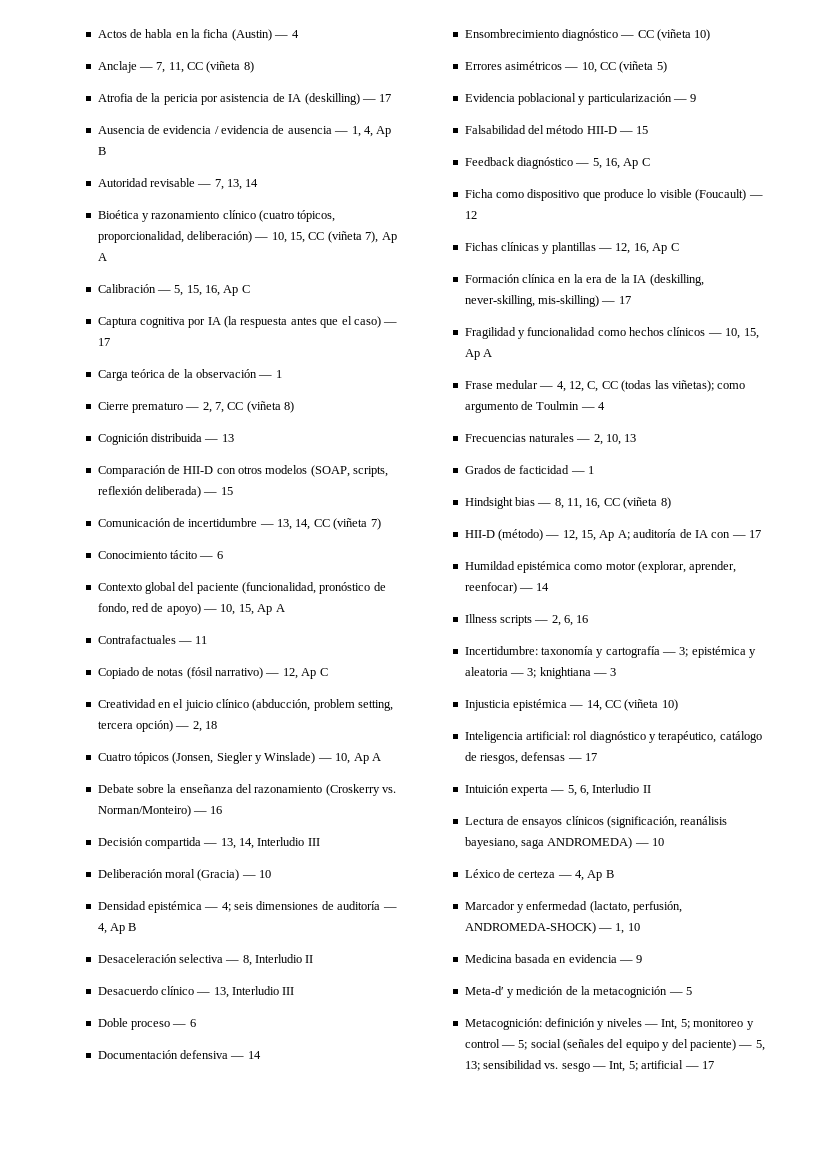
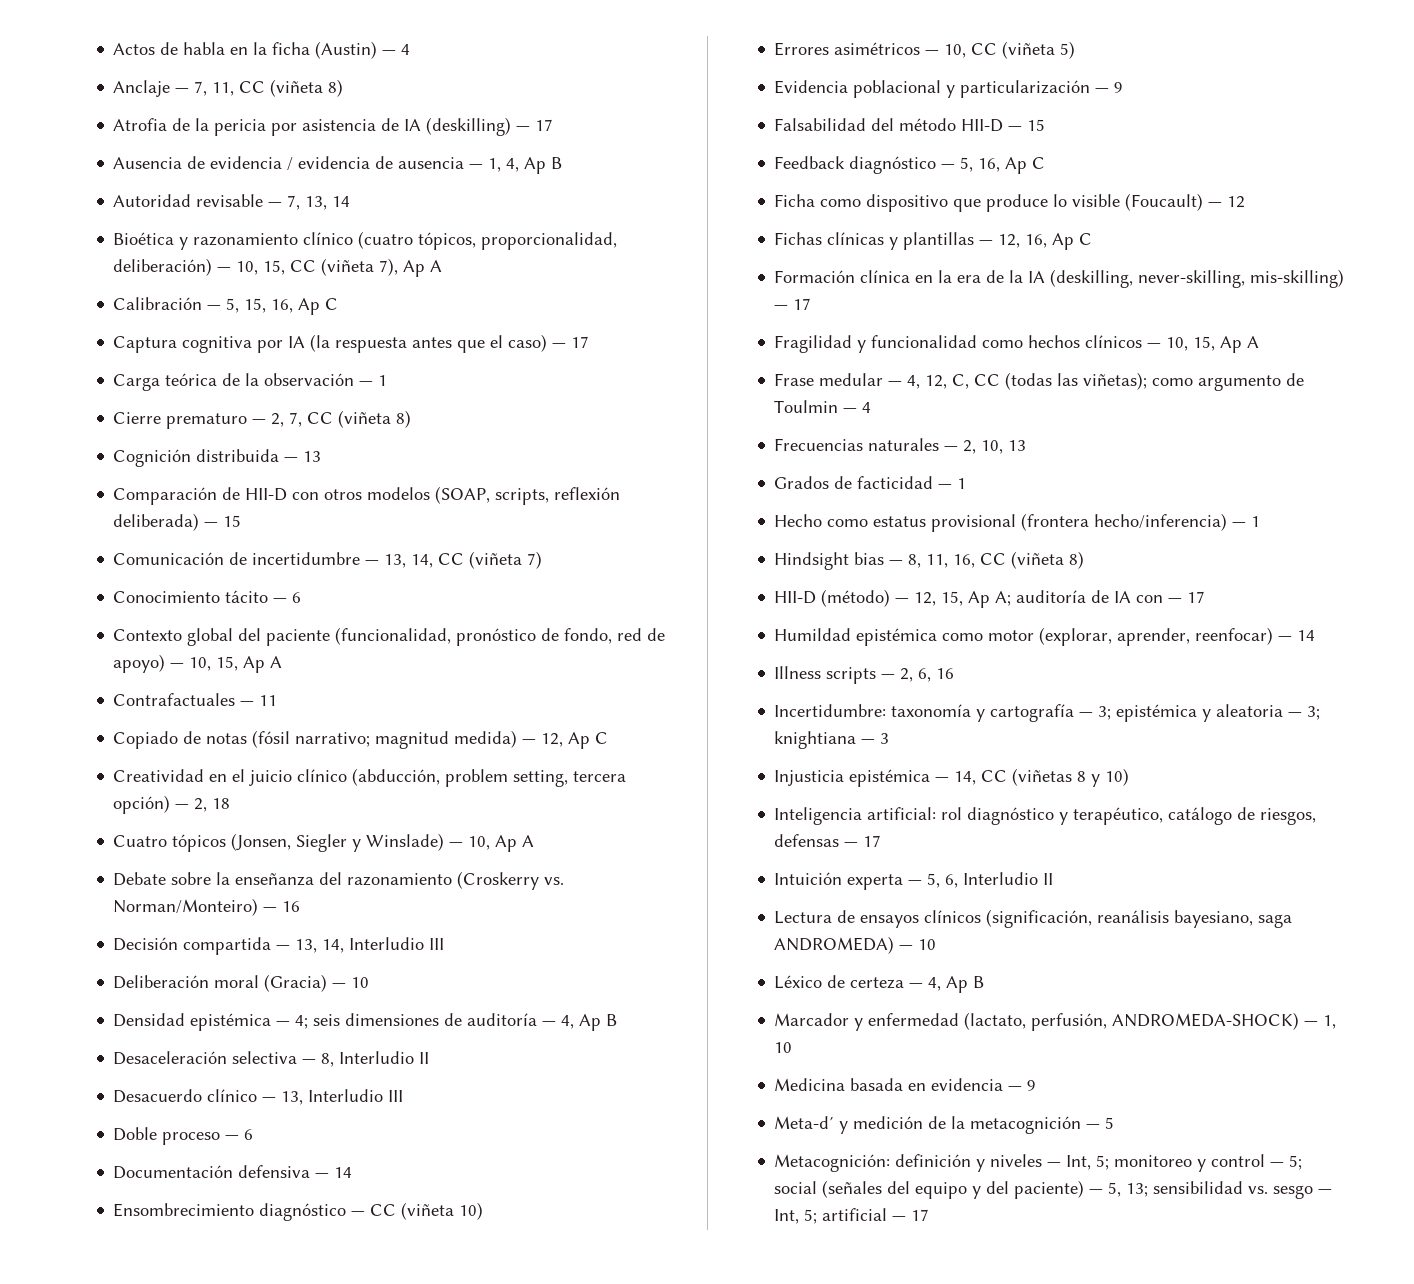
[215,667,264,679] narrativo) -> [295,730,518,749] narrativo; magnitud medida)
(595, 470) none -> [774,513,1261,532] // Hecho como estatus provisional (frontera hecho/inferencia) — 1
[624,699,659,711] (viñeta -> [1012,768,1101,787] (viñetas 8 y

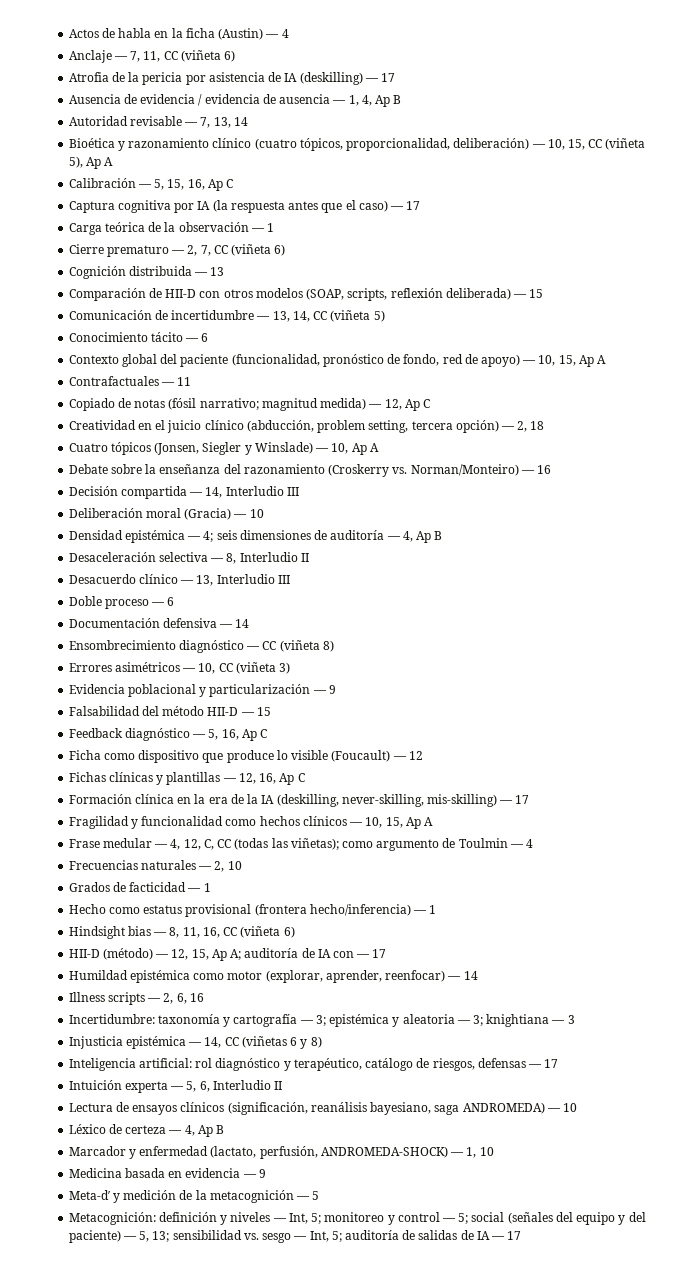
[328,79,344,97] 8) -> [224,50,236,62] 6)
[379,258,399,276] 7), -> [68,156,83,168] 5),
[396,410,412,428] 8) -> [274,244,286,256] 6)
[527,551,543,569] 7) -> [373,310,385,322] 5)
[295,939,318,953] 13, -> (204, 494) none
[459,1202,484,1220] 10) -> [322,640,334,652] 8)
[1060,41,1076,59] 5) -> [279,662,291,674] 3)
[981,440,1027,454] 10, 13 -> [227,861,242,870] 10
[1069,551,1085,569] 8) -> [283,926,295,938] 6)
[1077,768,1130,787] 8 y 10) -> [290,1036,322,1049] 6 y 8)
[822,1208,888,1221] artificial -> [344,1230,490,1240] auditoría de salidas de IA

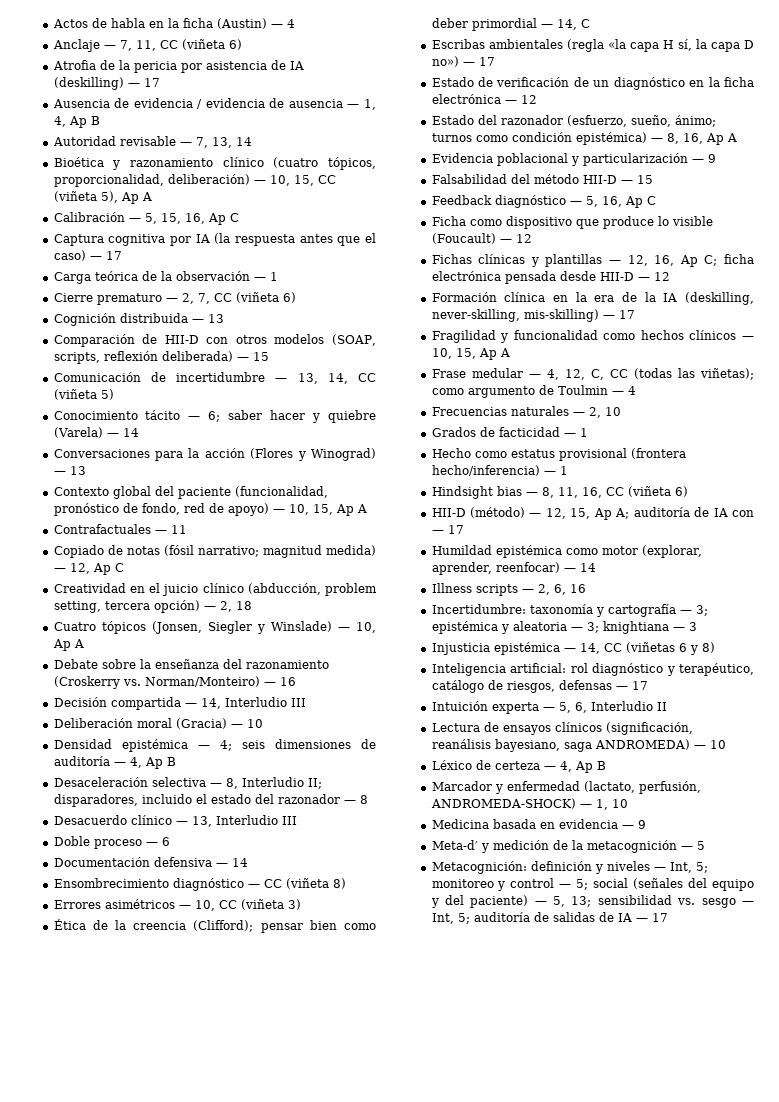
[201,333,209,342] 6 -> [208,410,376,423] [53,427,140,438] [53,448,376,461] [53,466,86,475] 6; saber hacer y quiebre (Varela) — 14 // Conversaciones para la acción (Flores y Winograd) — 13
[300,553,309,562] II -> [307,778,322,789] [53,794,368,807] II; disparadores, incluido el estado del razonador — 8
(291, 668) none -> [53,919,376,933] [431,18,590,31] [431,39,754,52] [431,56,495,67] [431,77,754,90] [431,94,537,104] [431,115,716,127] [431,132,737,145] // Ética de la creencia (Clifford); pensar bien como deber primordial — 14, C // Escribas ambientales (regla «la capa H sí, la capa D no») — 17 // Estado de verificación de un diagnóstico en la ficha electrónica — 12 // Estado del razonador (esfuerzo, sueño, ánimo; turnos como condición epistémica) — 8, 16, Ap A
[297,773,305,782] C -> [704,254,754,266] [431,271,670,284] C; ficha electrónica pensada desde HII-D — 12

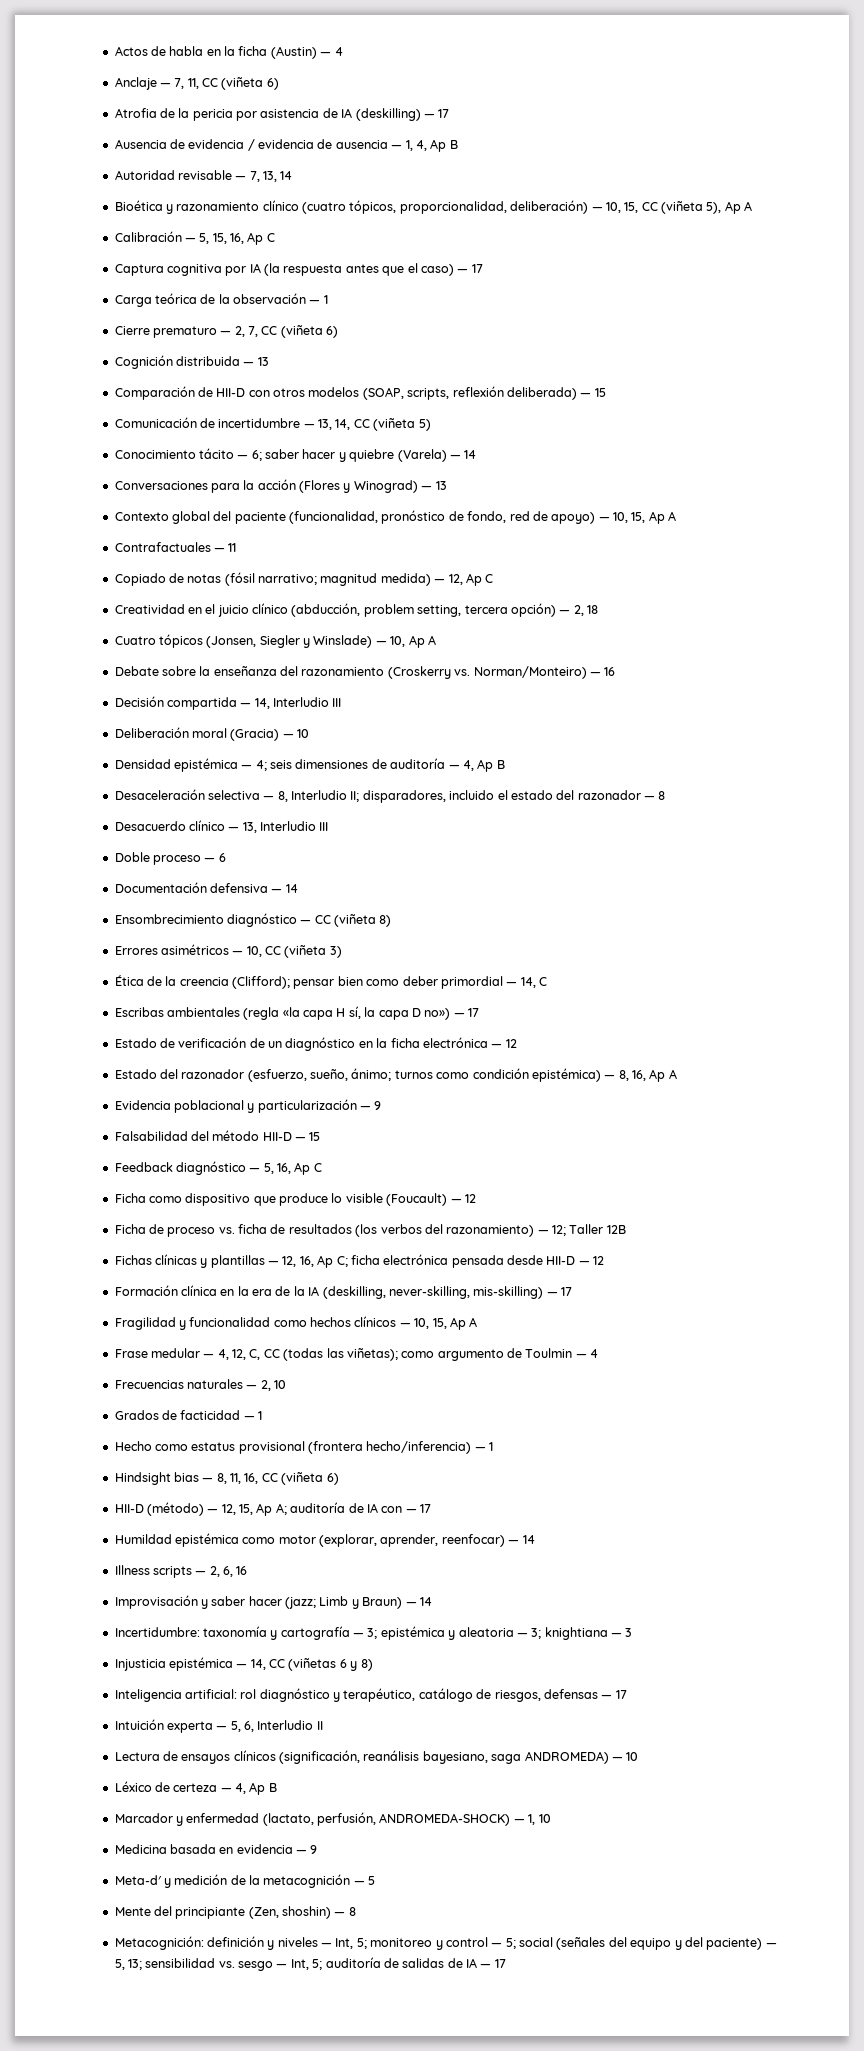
(532, 238) none -> [114,1224,626,1237] // Ficha de proceso vs. ficha de resultados (los verbos del razonamiento) — 12; Taller 12B
(586, 588) none -> [114,1595,432,1609] // Improvisación y saber hacer (jazz; Limb y Braun) — 14
(705, 845) none -> [114,1906,356,1919] // Mente del principiante (Zen, shoshin) — 8

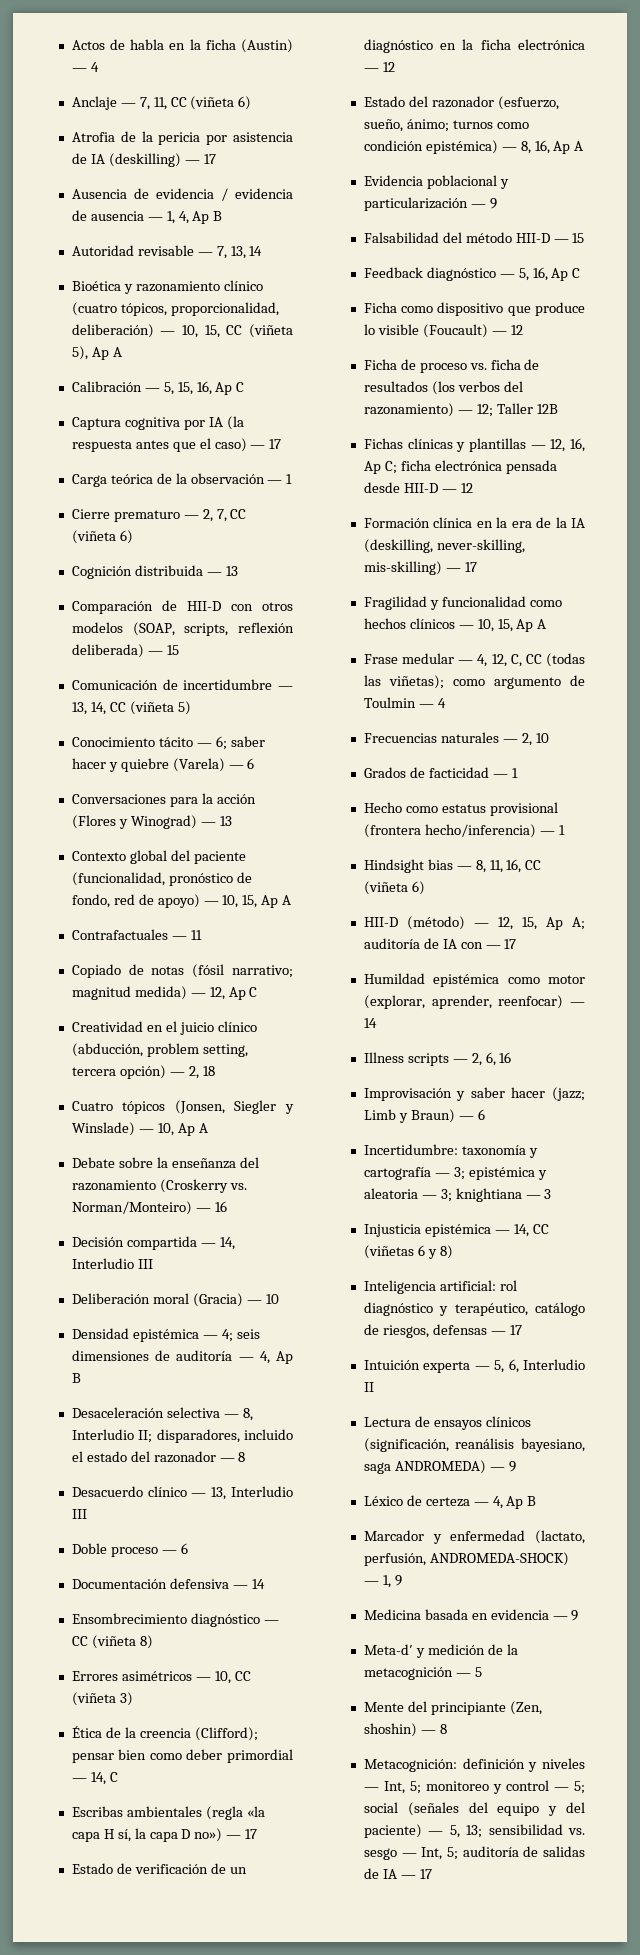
[464,450,477,459] 14 -> [247,758,255,769] 6
[419,1597,432,1606] 14 -> [477,1109,485,1120] 6
[626,1752,639,1761] 10 -> [508,1461,516,1472] 9
[538,1814,551,1823] 10 -> [394,1575,402,1586] 9

